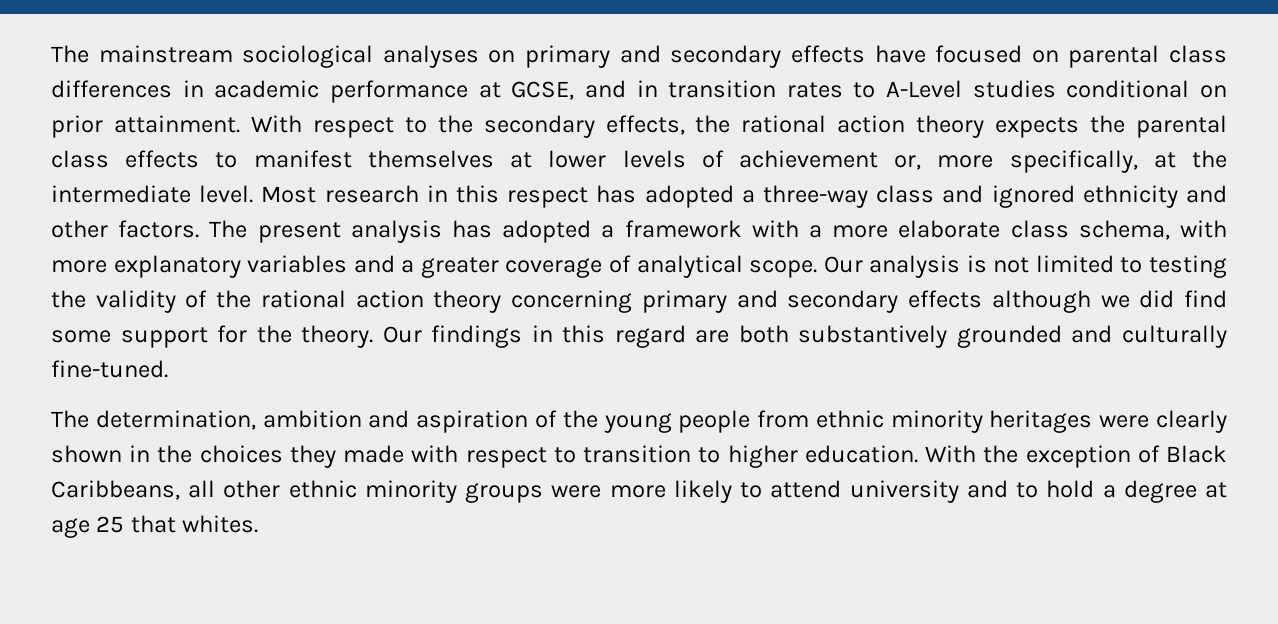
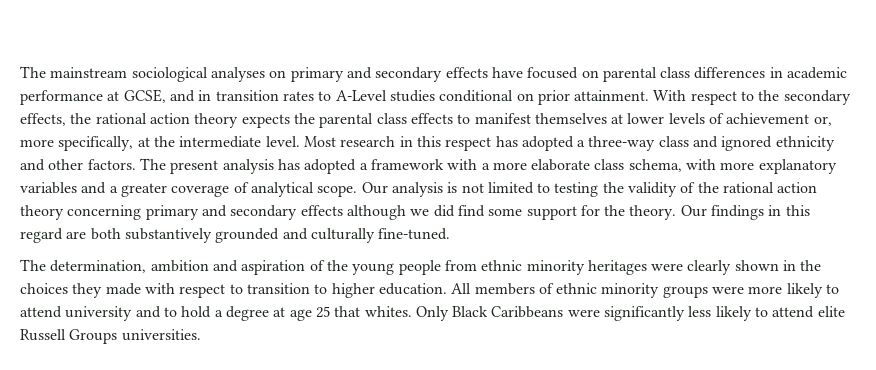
[925,445,1227,468] [51,480,281,500] With the exception of Black Caribbeans, all other -> [451,283,554,295] All members of
(259, 524) none -> [415,306,845,321] [20,329,201,344] Only Black Caribbeans were significantly less likely to attend elite Russell Groups universities.

